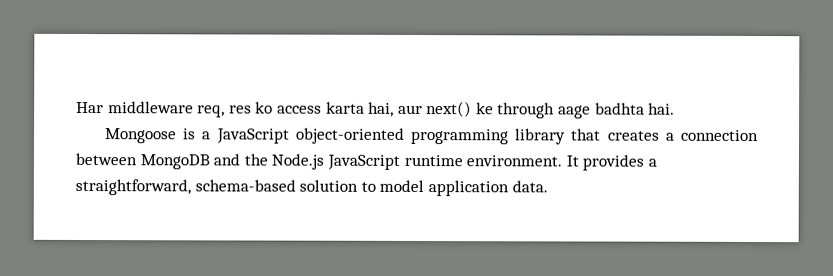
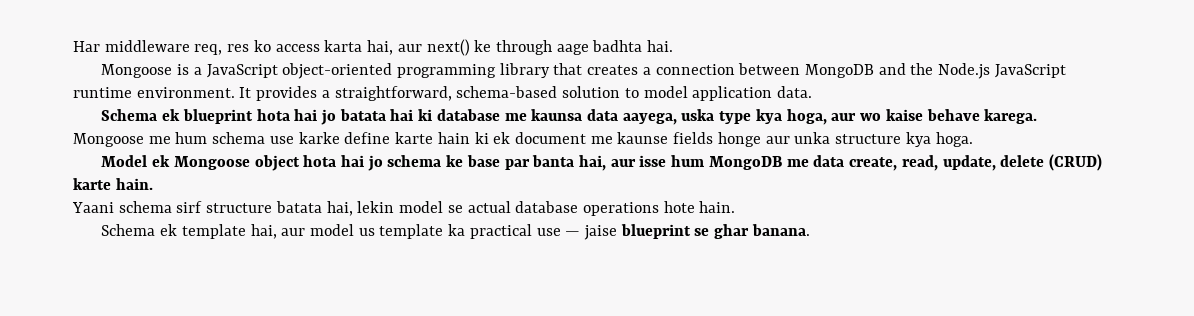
(548, 186) none -> [101,109,1038,125] [73,132,973,147] [101,154,1103,171] [73,178,153,190] [72,201,736,216] [101,224,810,240] // Schema ek blueprint hota hai jo batata hai ki database me kaunsa data aayega, uska type kya hoga, aur wo kaise behave karega. // Mongoose me hum schema use karke define karte hain ki ek document me kaunse fields honge aur unka structure kya hoga. // Model ek Mongoose object hota hai jo schema ke base par banta hai, aur isse hum MongoDB me data create, read, update, delete (CRUD) karte hain. // Yaani schema sirf structure batata hai, lekin model se actual database operations hote hain. // Schema ek template hai, aur model us template ka practical use — jaise blueprint se ghar banana.

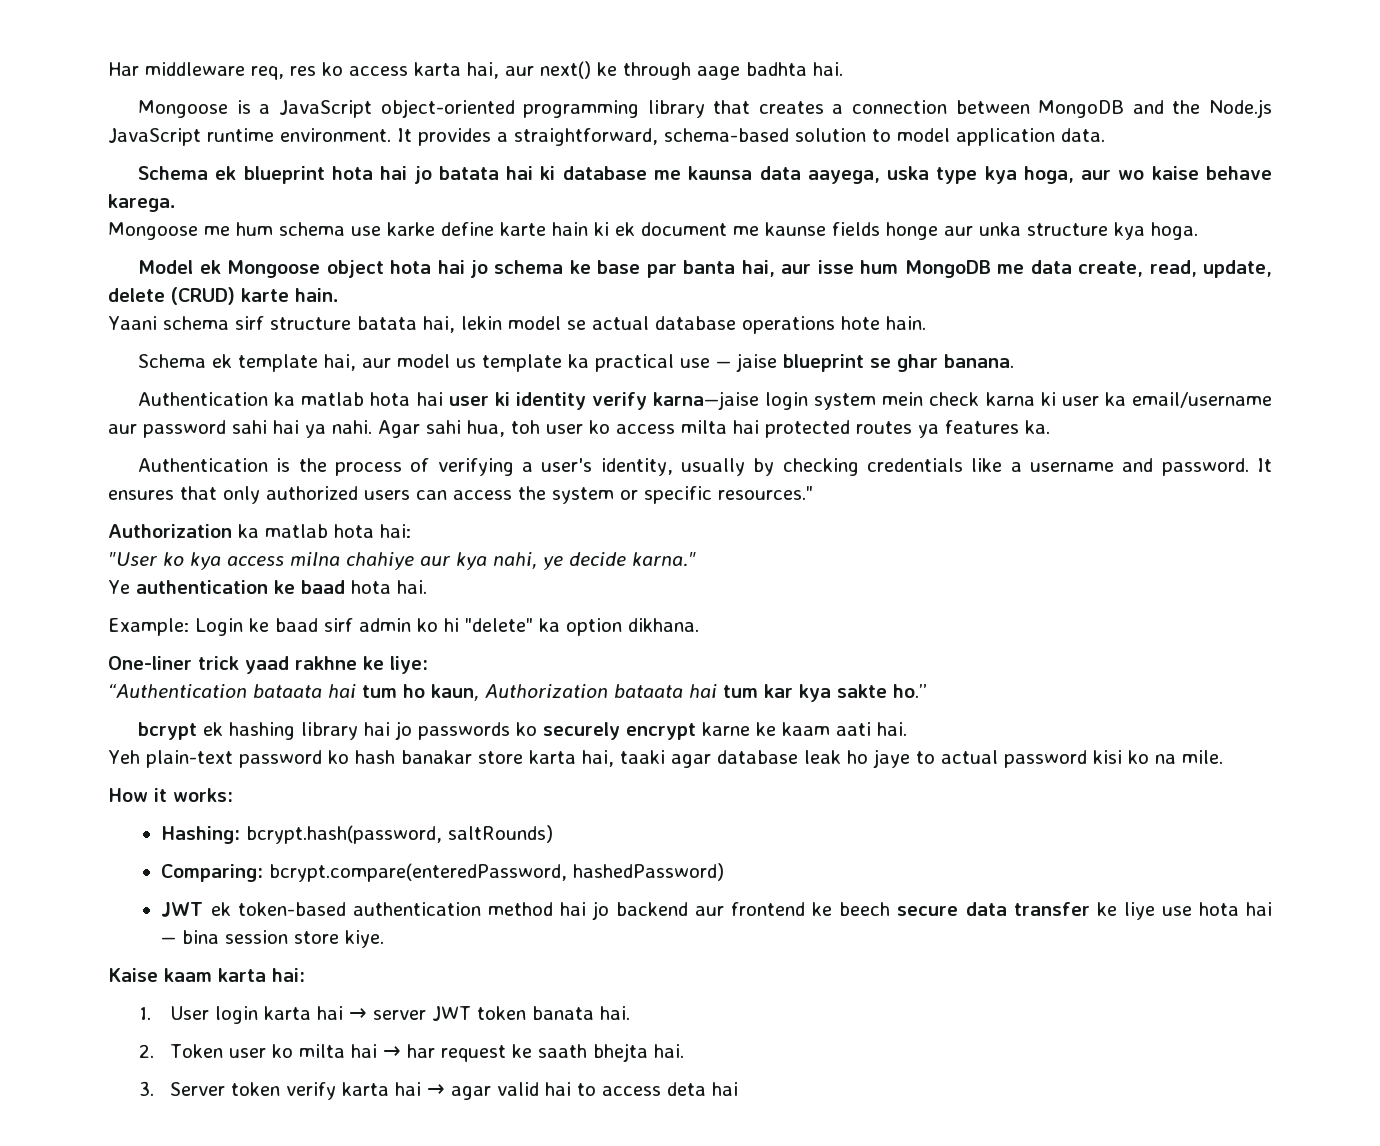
(810, 230) none -> [138,391,1272,410] [108,420,1050,438] [138,458,1273,476] [108,486,813,504] [108,524,411,538] [108,552,696,570] [108,580,427,594] [108,618,699,636] [108,656,428,674] [108,684,927,702] [138,721,908,740] [108,749,1223,768] [108,788,233,802] [161,825,554,844] [161,863,725,882] [161,901,1273,920] [161,930,385,948] [108,968,305,982] [138,1006,630,1024] [138,1043,684,1062] [138,1081,738,1100] // Authentication ka matlab hota hai user ki identity verify karna—jaise login system mein check karna ki user ka email/username aur password sahi hai ya nahi. Agar sahi hua, toh user ko access milta hai protected routes ya features ka. // Authentication is the process of verifying a user's identity, usually by checking credentials like a username and password. It ensures that only authorized users can access the system or specific resources." // Authorization ka matlab hota hai: // "User ko kya access milna chahiye aur kya nahi, ye decide karna." // Ye authentication ke baad hota hai. // Example: Login ke baad sirf admin ko hi "delete" ka option dikhana. // One-liner trick yaad rakhne ke liye: // “Authentication bataata hai tum ho kaun, Authorization bataata hai tum kar kya sakte ho.” // bcrypt ek hashing library hai jo passwords ko securely encrypt karne ke kaam aati hai. // Yeh plain-text password ko hash banakar store karta hai, taaki agar database leak ho jaye to actual password kisi ko na mile. // How it works: // Hashing: bcrypt.hash(password, saltRounds) // Comparing: bcrypt.compare(enteredPassword, hashedPassword) // JWT ek token-based authentication method hai jo backend aur frontend ke beech secure data transfer ke liye use hota hai — bina session store kiye. // Kaise kaam karta hai: // 1. User login karta hai → server JWT token banata hai. // 2. Token user ko milta hai → har request ke saath bhejta hai. // 3. Server token verify karta hai → agar valid hai to access deta hai

